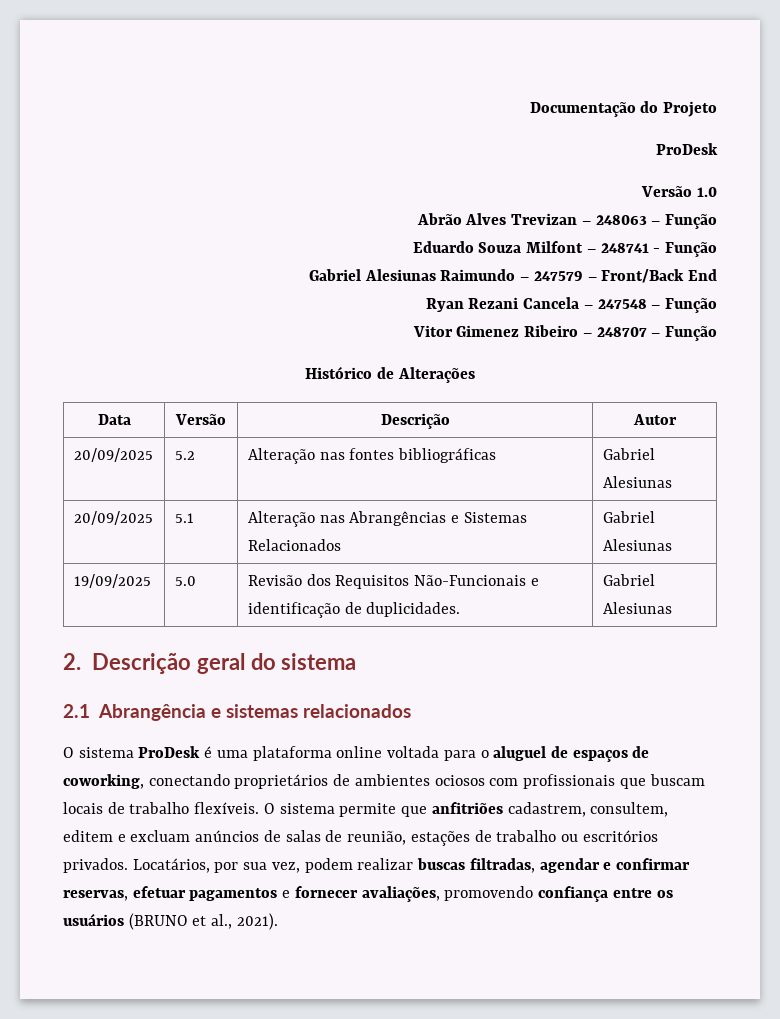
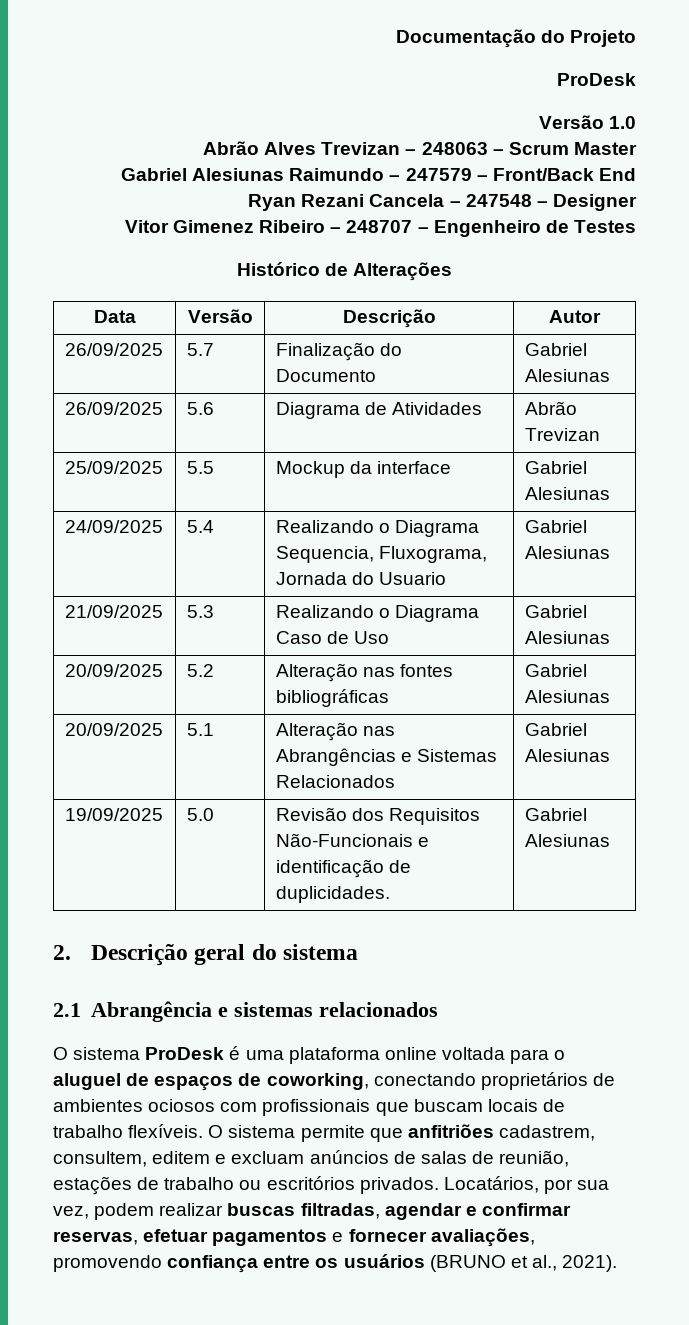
[665,214,718,229] [412,241,718,257] Função // Eduardo Souza Milfont – 248741 - Função -> [508,142,637,155] Scrum Master
[665,298,718,313] Função -> [553,194,637,211] Designer
[665,326,718,341] Função -> [433,220,636,237] Engenheiro de Testes
(677, 419) none -> [64,343,163,356] [186,343,214,356] [275,342,402,361] [275,369,376,382] [524,343,587,356] [524,369,610,382] [64,402,163,415] [186,402,214,415] [275,402,482,419] [524,401,577,415] [524,428,600,441] [64,461,163,474] [186,461,214,474] [275,461,451,478] [524,461,587,474] [524,487,610,500] [64,520,163,533] [186,520,214,533] [275,520,479,537] [275,546,487,563] [275,572,446,585] [524,520,587,533] [524,546,610,559] [64,605,163,618] [186,605,214,618] [275,605,479,622] [275,631,389,644] [524,605,587,618] [524,631,610,644] // 26/09/2025 | 5.7 | Finalização do Documento | Gabriel Alesiunas // 26/09/2025 | 5.6 | Diagrama de Atividades | Abrão Trevizan // 25/09/2025 | 5.5 | Mockup da interface | Gabriel Alesiunas // 24/09/2025 | 5.4 | Realizando o Diagrama Sequencia, Fluxograma, Jornada do Usuario | Gabriel Alesiunas // 21/09/2025 | 5.3 | Realizando o Diagrama Caso de Uso | Gabriel Alesiunas

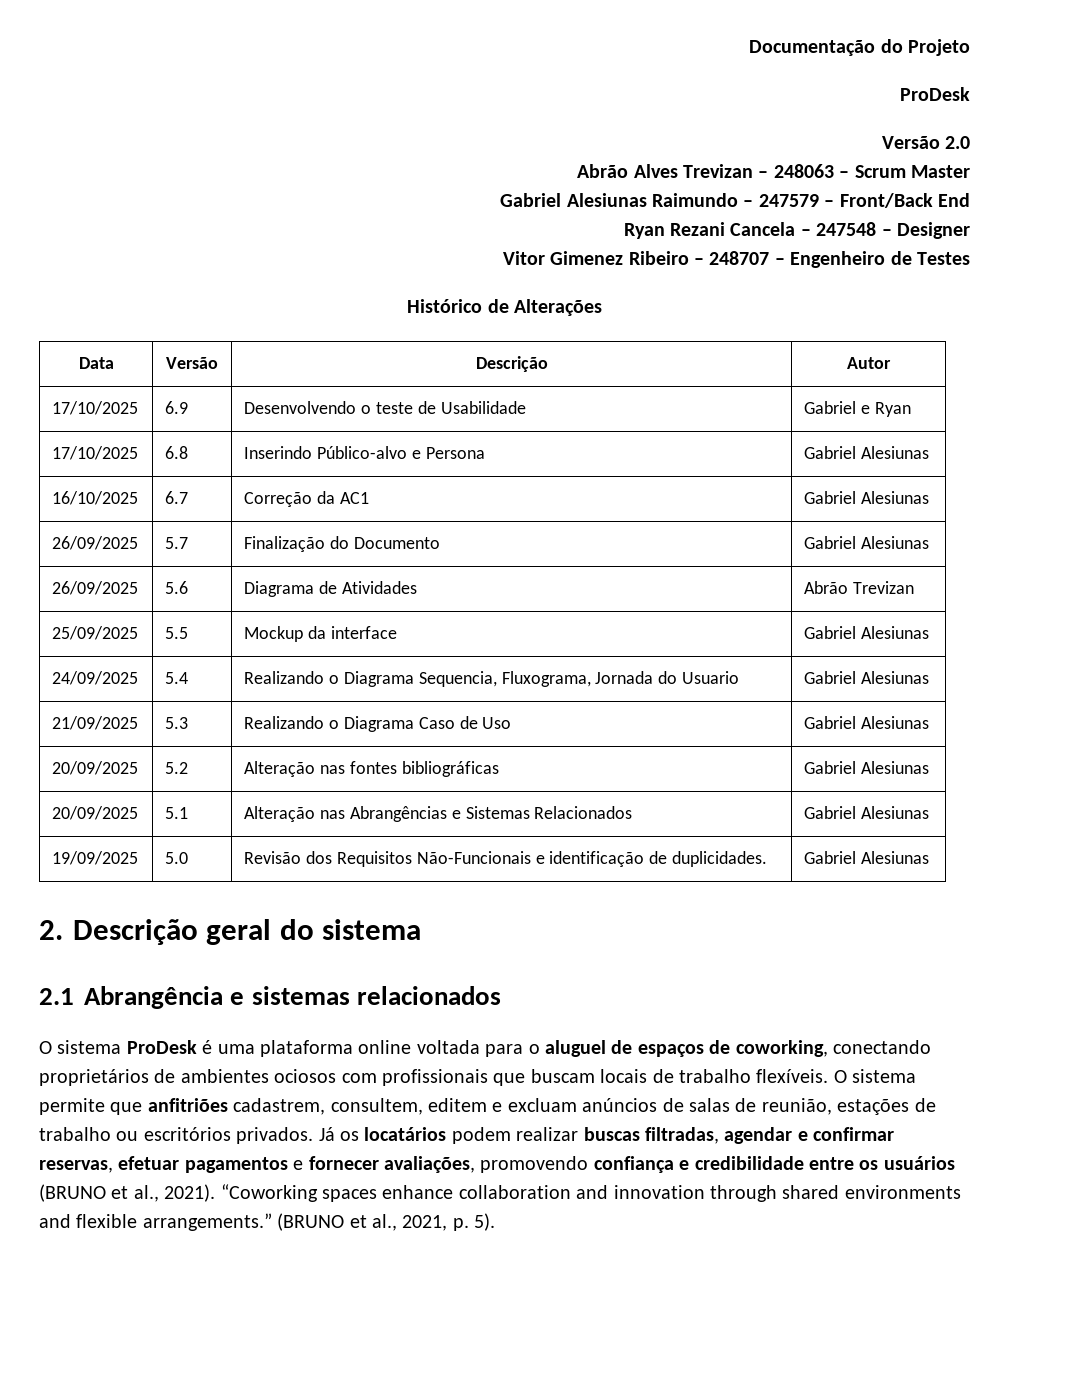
[609,116,636,129] 1.0 -> [945,136,970,149] 2.0
(601, 316) none -> [52,401,139,415] [165,401,189,414] [244,401,526,414] [804,401,911,417] [52,446,139,460] [165,446,189,459] [244,446,485,459] [804,446,929,459] [52,491,139,505] [165,491,189,504] [244,491,369,507] [804,491,929,504] // 17/10/2025 | 6.9 | Desenvolvendo o teste de Usabilidade | Gabriel e Ryan // 17/10/2025 | 6.8 | Inserindo Público-alvo e Persona | Gabriel Alesiunas // 16/10/2025 | 6.7 | Correção da AC1 | Gabriel Alesiunas
[443,1176,610,1194] [53,1206,89,1219] Locatários, por sua vez, -> [318,1127,447,1141] Já os locatários
(259, 1264) none -> [679,1156,804,1170] e credibilidade
(618, 1263) none -> [220,1184,961,1202] [39,1213,496,1231] “Coworking spaces enhance collaboration and innovation through shared environments and flexible arrangements.” (BRUNO et al., 2021, p. 5).

